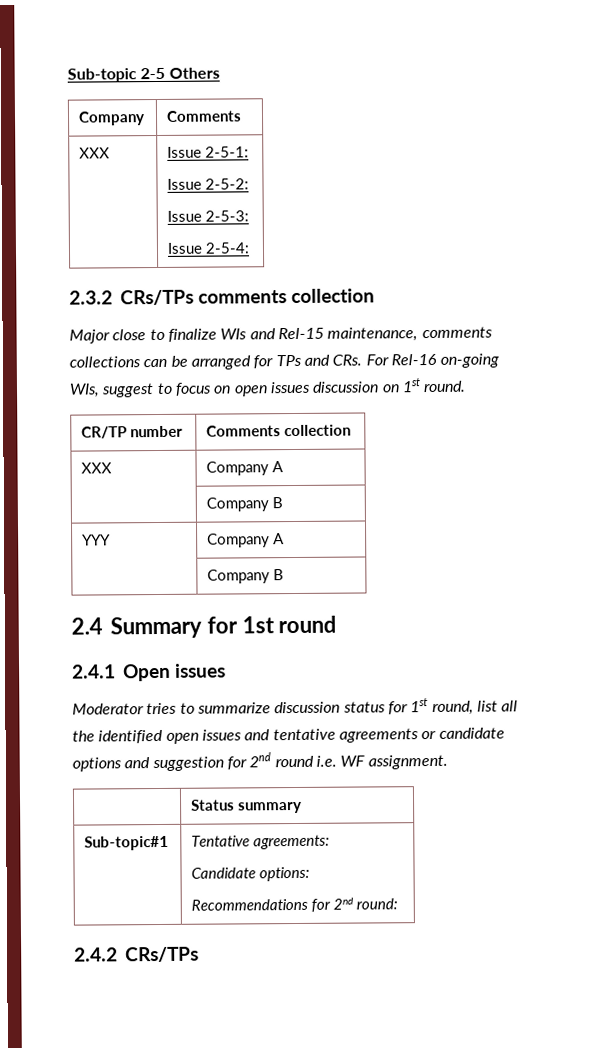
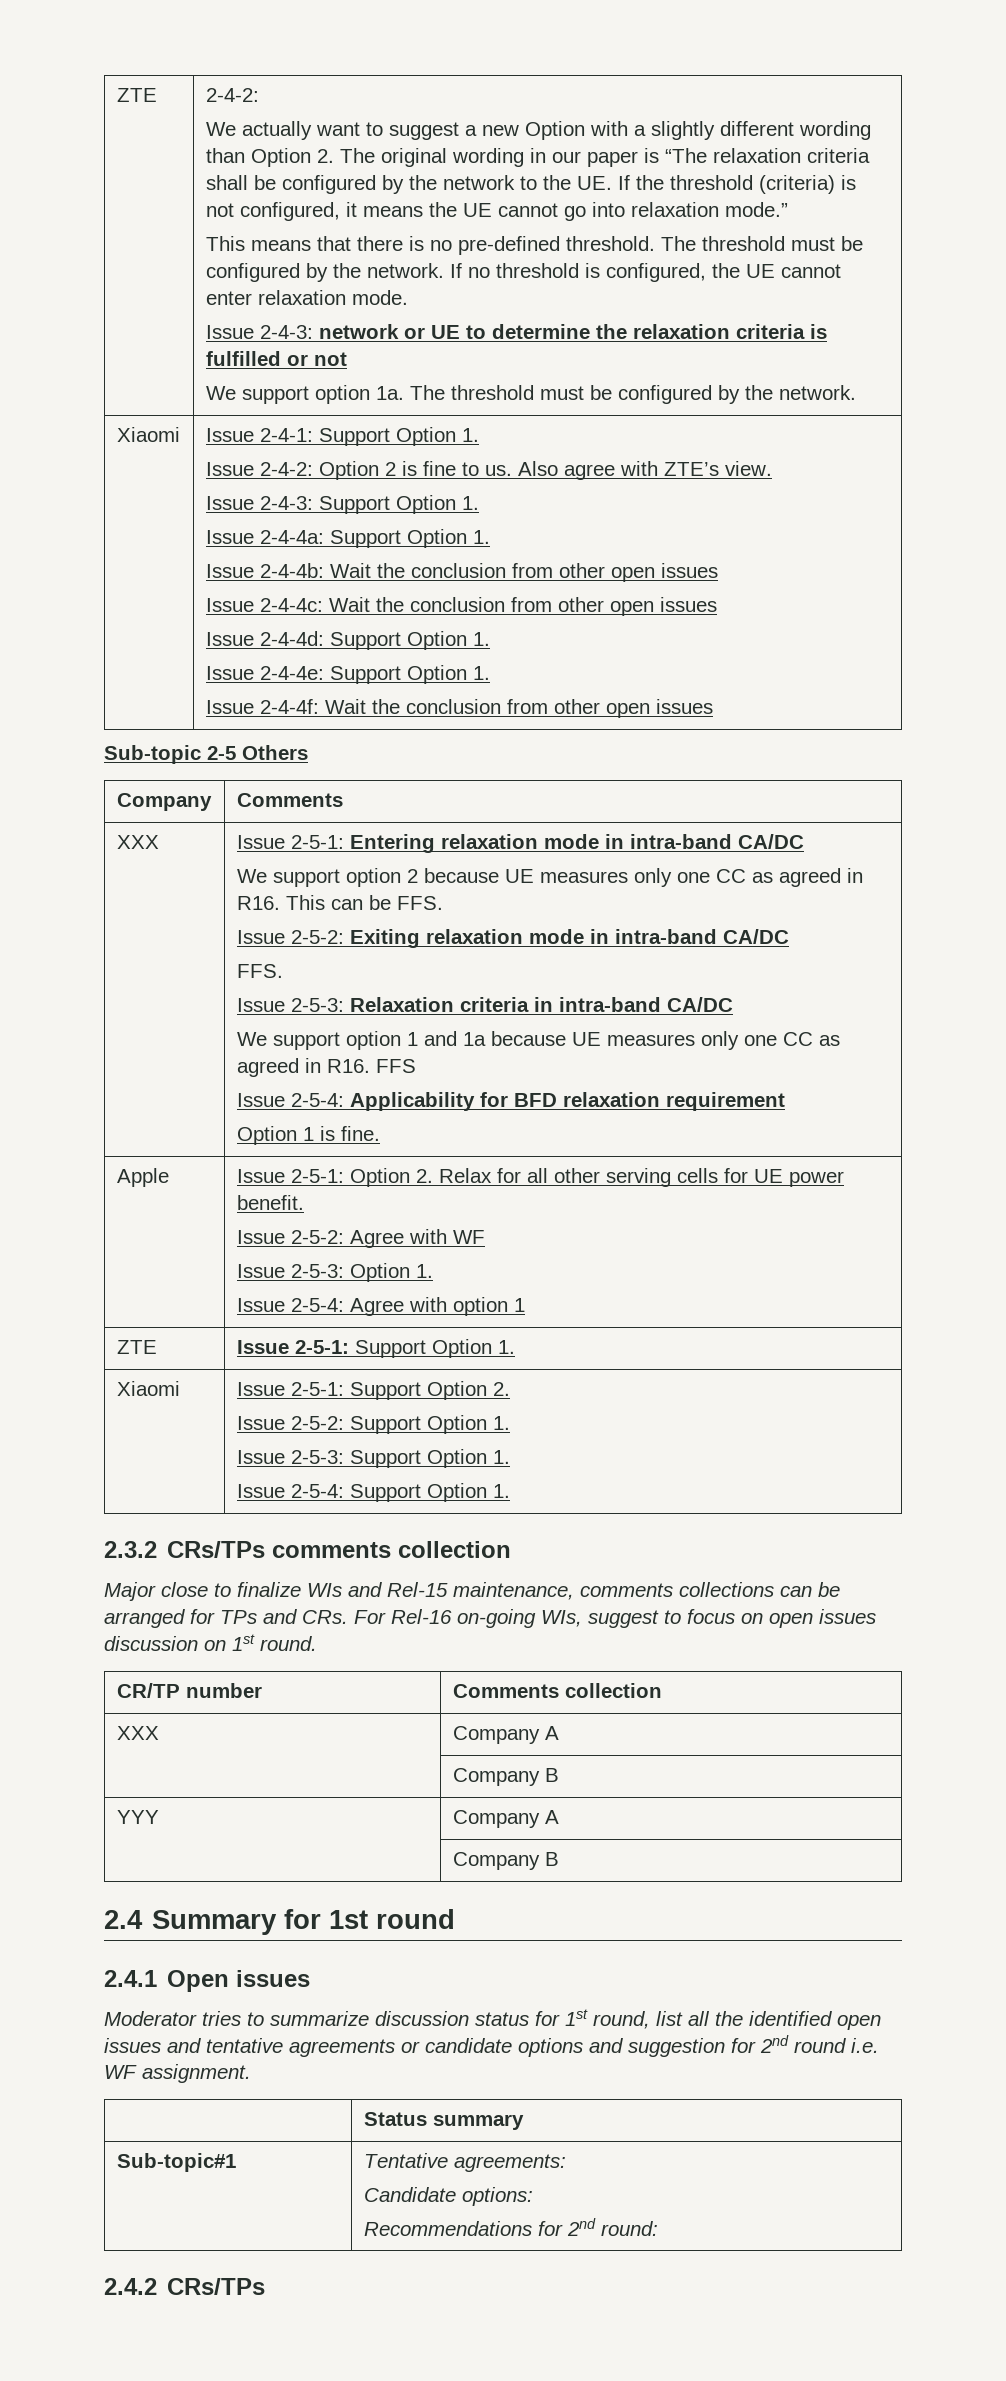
(67, 75) none -> [116,88,157,102] [205,88,259,102] [205,121,871,140] [205,148,870,167] [205,175,856,194] [205,202,788,221] [205,236,863,255] [205,263,841,282] [205,290,408,305] [205,324,827,339] [205,351,347,366] [205,385,856,404] [116,427,180,442] [205,427,479,446] [205,461,772,480] [205,495,479,514] [205,529,490,548] [205,563,718,582] [205,597,717,616] [205,631,490,650] [205,665,490,684] [205,699,713,718] ZTE | 2-4-2: // We actually want to suggest a new Option with a slightly different wording than Option 2. The original wording in our paper is “The relaxation criteria shall be configured by the network to the UE. If the threshold (criteria) is not configured, it means the UE cannot go into relaxation mode.” // This means that there is no pre-defined threshold. The threshold must be configured by the network. If no threshold is configured, the UE cannot enter relaxation mode. // Issue 2-4-3: network or UE to determine the relaxation criteria is fulfilled or not // We support option 1a. The threshold must be configured by the network. // Xiaomi | Issue 2-4-1: Support Option 1. // Issue 2-4-2: Option 2 is fine to us. Also agree with ZTE’s view. // Issue 2-4-3: Support Option 1. // Issue 2-4-4a: Support Option 1. // Issue 2-4-4b: Wait the conclusion from other open issues // Issue 2-4-4c: Wait the conclusion from other open issues // Issue 2-4-4d: Support Option 1. // Issue 2-4-4e: Support Option 1. // Issue 2-4-4f: Wait the conclusion from other open issues //
[167,178,250,190] [167,210,250,222] [167,242,251,254] // Issue 2-5-2: // Issue 2-5-3: // Issue 2-5-4: -> [349,834,804,853] [236,868,863,887] [236,895,443,910] [236,929,789,948] [236,964,283,978] [236,997,733,1012] [236,1031,840,1050] [236,1058,416,1077] [236,1092,785,1111] [236,1126,380,1145] [116,1168,169,1187] [236,1168,844,1187] [236,1195,304,1210] [236,1229,485,1248] [236,1263,433,1282] [236,1297,525,1316] [116,1340,157,1354] [236,1339,515,1358] [116,1381,180,1396] [236,1381,510,1400] [236,1415,510,1434] [236,1449,510,1468] [236,1483,510,1502] Entering relaxation mode in intra-band CA/DC // We support option 2 because UE measures only one CC as agreed in R16. This can be FFS. // Issue 2-5-2: Exiting relaxation mode in intra-band CA/DC // FFS. // Issue 2-5-3: Relaxation criteria in intra-band CA/DC // We support option 1 and 1a because UE measures only one CC as agreed in R16. FFS // Issue 2-5-4: Applicability for BFD relaxation requirement // Option 1 is fine. // Apple | Issue 2-5-1: Option 2. Relax for all other serving cells for UE power benefit. // Issue 2-5-2: Agree with WF // Issue 2-5-3: Option 1. // Issue 2-5-4: Agree with option 1 // ZTE | Issue 2-5-1: Support Option 1. // Xiaomi | Issue 2-5-1: Support Option 2. // Issue 2-5-2: Support Option 1. // Issue 2-5-3: Support Option 1. // Issue 2-5-4: Support Option 1.

